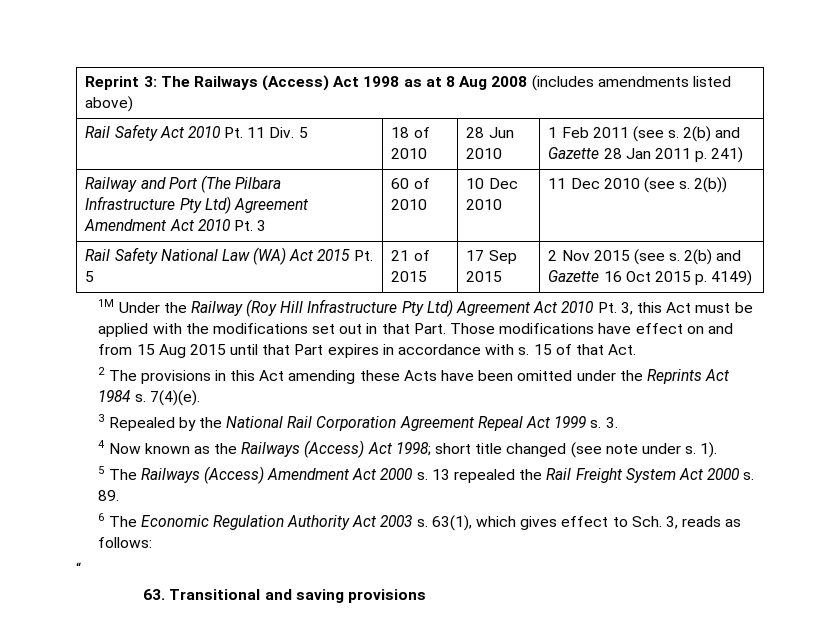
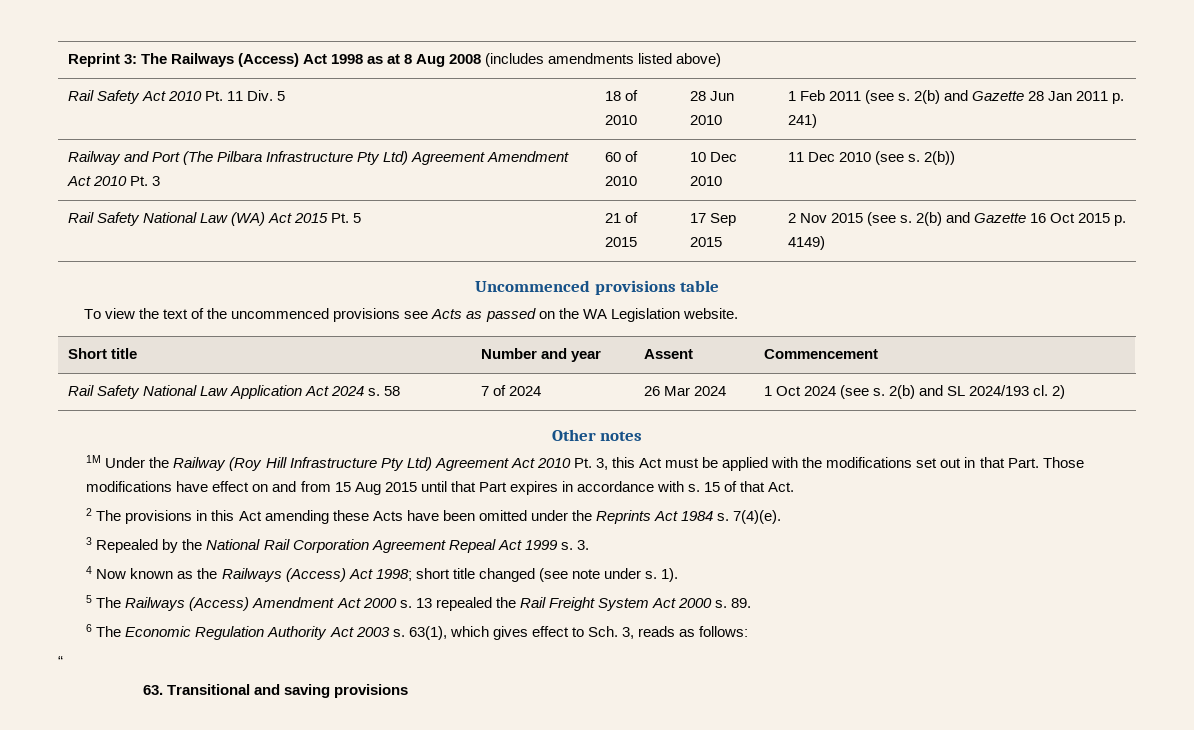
(753, 278) none -> [475,280,719,295] [83,308,738,322] [67,348,137,359] [480,348,601,362] [643,349,693,359] [763,349,878,359] [67,385,401,399] [480,385,541,396] [643,386,726,396] [763,385,1066,399] [551,429,643,441] // Uncommenced provisions table // To view the text of the uncommenced provisions see Acts as passed on the WA Legislation website. // Short title | Number and year | Assent | Commencement // Rail Safety National Law Application Act 2024 s. 58 | 7 of 2024 | 26 Mar 2024 | 1 Oct 2024 (see s. 2(b) and SL 2024/193 cl. 2) // Other notes

